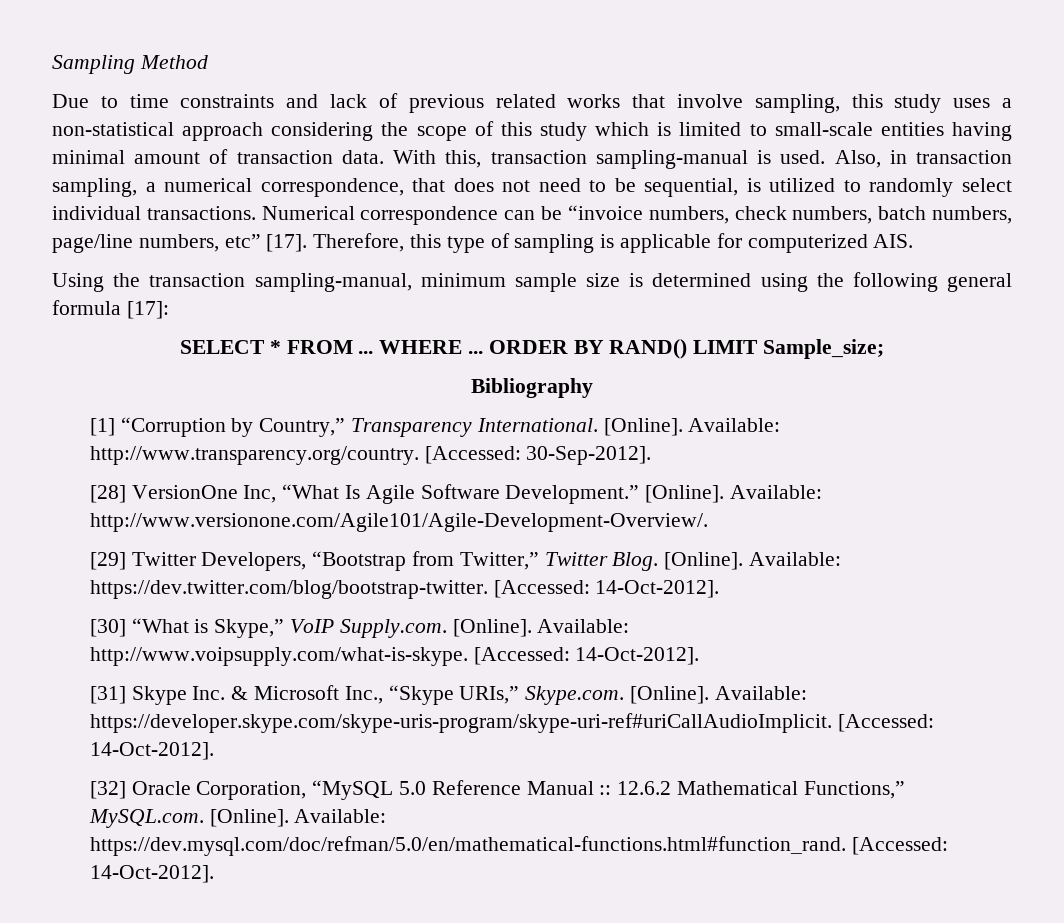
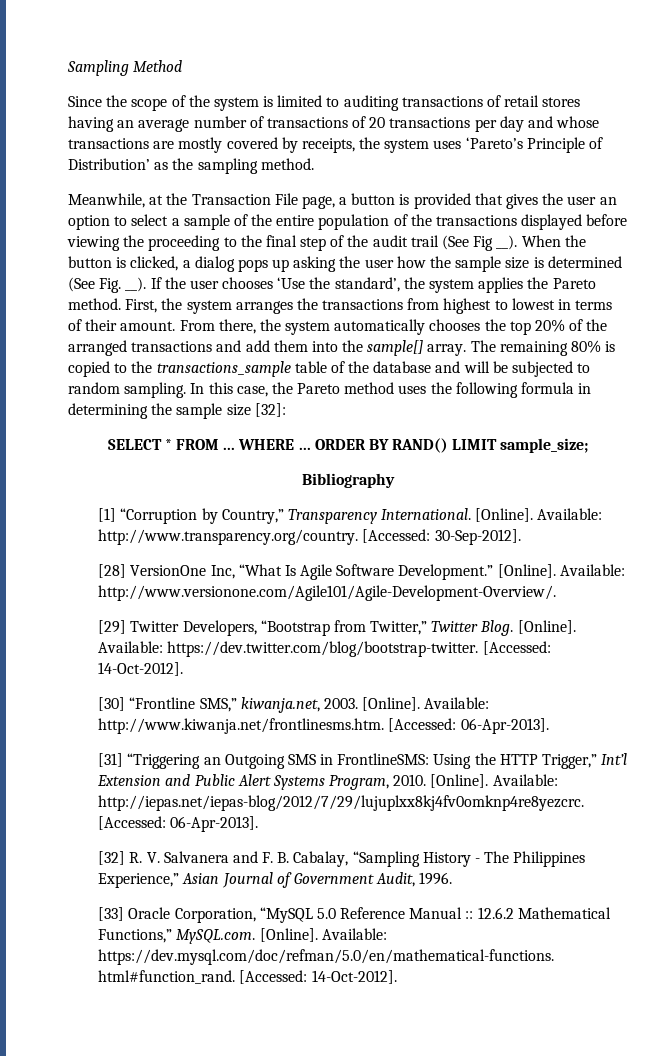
[52,93,1012,113] [52,121,1012,141] [52,149,1013,169] [52,178,1012,197] [52,205,1013,225] [52,233,914,253] [52,272,1012,292] [52,300,169,319] Due to time constraints and lack of previous related works that involve sampling, this study uses a non-statistical approach considering the scope of this study which is limited to small-scale entities having minimal amount of transaction data. With this, transaction sampling-manual is used. Also, in transaction sampling, a numerical correspondence, that does not need to be sequential, is utilized to randomly select individual transactions. Numerical correspondence can be “invoice numbers, check numbers, batch numbers, page/line numbers, etc” [17]. Therefore, this type of sampling is applicable for computerized AIS. // Using the transaction sampling-manual, minimum sample size is determined using the following general formula [17]: -> [68,95,581,111] [68,116,600,132] [68,137,604,153] [68,158,314,174] [68,193,617,209] [68,214,628,230] [67,235,586,251] [68,256,622,272] [68,277,596,293] [68,298,613,314] [68,319,608,335] [68,340,616,356] [68,361,591,377] [68,382,592,398] [68,403,286,419] Since the scope of the system is limited to auditing transactions of retail stores having an average number of transactions of 20 transactions per day and whose transactions are mostly covered by receipts, the system uses ‘Pareto’s Principle of Distribution’ as the sampling method. // Meanwhile, at the Transaction File page, a button is provided that gives the user an option to select a sample of the entire population of the transactions displayed before viewing the proceeding to the final step of the audit trail (See Fig __). When the button is clicked, a dialog pops up asking the user how the sample size is determined (See Fig. __). If the user chooses ‘Use the standard’, the system applies the Pareto method. First, the system arranges the transactions from highest to lowest in terms of their amount. From there, the system automatically chooses the top 20% of the arranged transactions and add them into the sample[] array. The remaining 80% is copied to the transactions_sample table of the database and will be subjected to random sampling. In this case, the Pareto method uses the following formula in determining the sample size [32]:
[763,339,885,359] Sample_size; -> [500,438,589,453] sample_size;
[131,618,630,638] [89,647,700,666] [89,685,807,705] [89,713,934,733] [89,742,214,760] [89,781,126,799] “What is Skype,” VoIP Supply.com. [Online]. Available: http://www.voipsupply.com/what-is-skype. [Accessed: 14-Oct-2012]. // [31] Skype Inc. & Microsoft Inc., “Skype URIs,” Skype.com. [Online]. Available: https://developer.skype.com/skype-uris-program/skype-uri-ref#uriCallAudioImplicit. [Accessed: 14-Oct-2012]. // [32] -> [129,697,490,713] [98,718,549,734] [98,753,628,769] [97,774,558,790] [98,795,585,811] [98,816,259,832] [98,851,586,867] [98,872,453,888] [98,907,125,921] “Frontline SMS,” kiwanja.net, 2003. [Online]. Available: http://www.kiwanja.net/frontlinesms.htm. [Accessed: 06-Apr-2013]. // [31] “Triggering an Outgoing SMS in FrontlineSMS: Using the HTTP Trigger,” Int’l Extension and Public Alert Systems Program, 2010. [Online]. Available: http://iepas.net/iepas-blog/2012/7/29/lujuplxx8kj4fv0omknp4re8yezcrc. [Accessed: 06-Apr-2013]. // [32] R. V. Salvanera and F. B. Cabalay, “Sampling History - The Philippines Experience,” Asian Journal of Government Audit, 1996. // [33]

